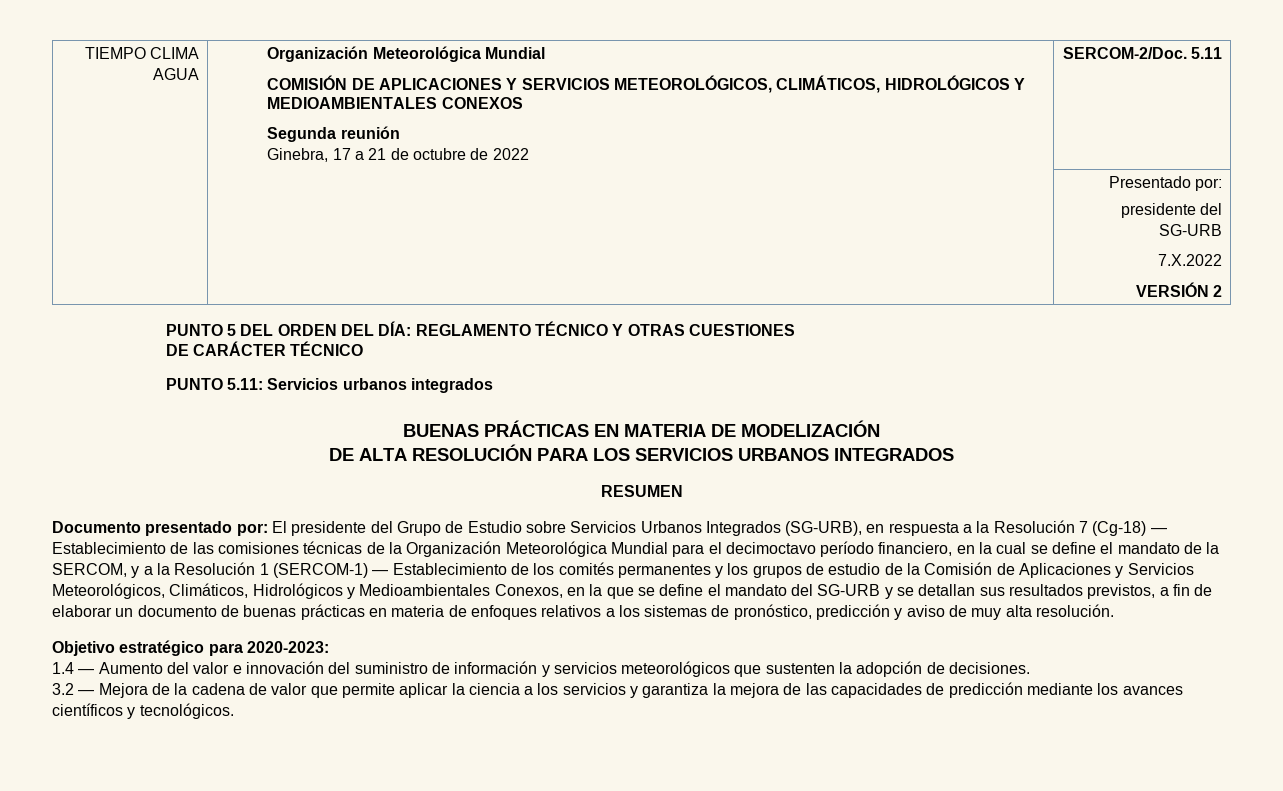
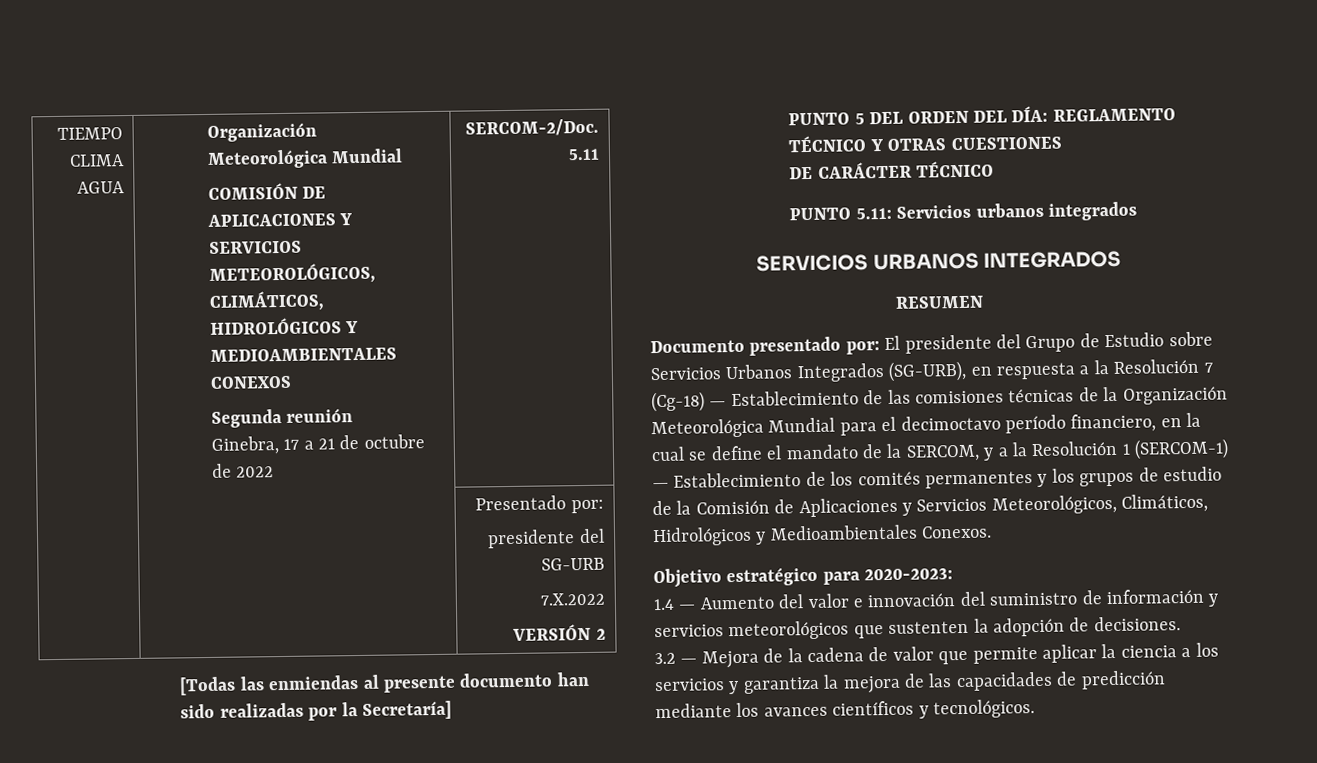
(1222, 291) none -> [179,671,590,696] [180,700,452,721] // [Todas las enmiendas al presente documento han sido realizadas por la Secretaría]
[403,420,880,437] [329,444,630,461] BUENAS PRÁCTICAS EN MATERIA DE MODELIZACIÓN // DE ALTA RESOLUCIÓN PARA LOS -> (1137, 211) none
[494,584,1213,599] [52,604,1115,620] Conexos, en la que se define el mandato del SG-URB y se detallan sus resultados previstos, a fin de elaborar un documento de buenas prácticas en materia de enfoques relativos a los sistemas de pronóstico, predicción y aviso de muy alta resolución. -> [921,525,993,539] Conexos.

